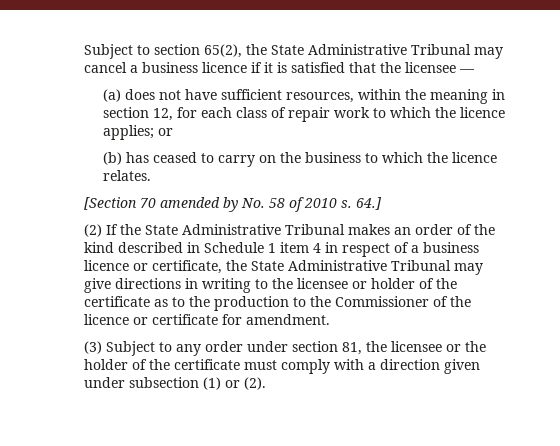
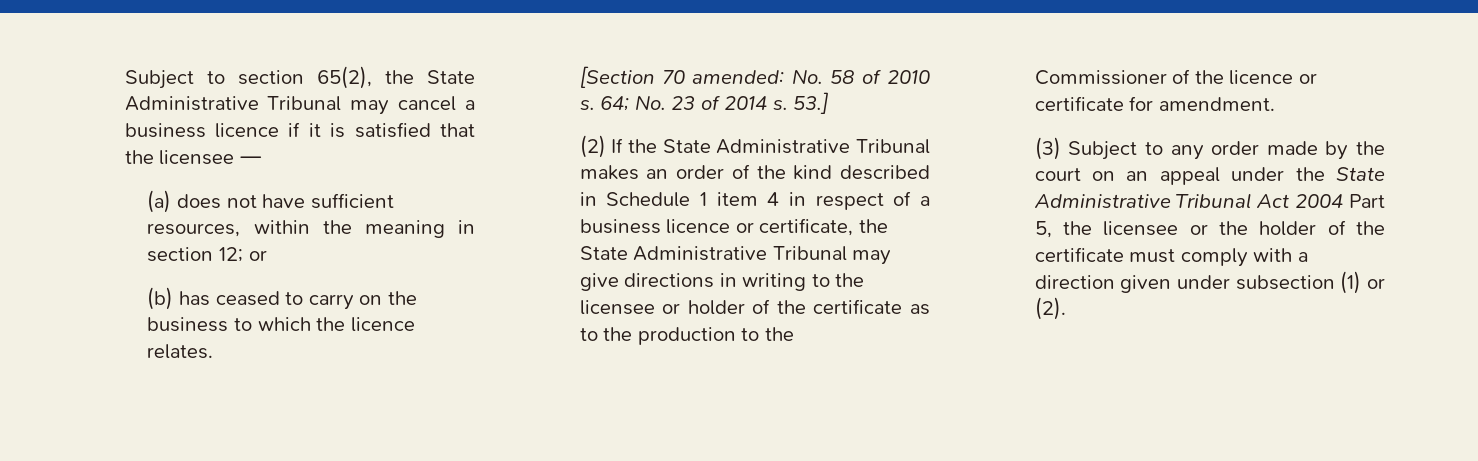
[153,107,506,122] [103,125,155,140] 12, for each class of repair work to which the licence applies; -> [218,247,243,262] 12;
[160,197,239,212] amended by -> [692,70,785,84] amended:
[356,197,383,210] 64.] -> [600,92,830,114] 64; No. 23 of 2014 s. 53.]
[247,341,363,355] under section 81, -> [1266,141,1385,160] [1034,167,1385,185] [1033,193,1385,209] [1034,221,1052,238] made by the court on an appeal under the State Administrative Tribunal Act 2004 Part 5,

